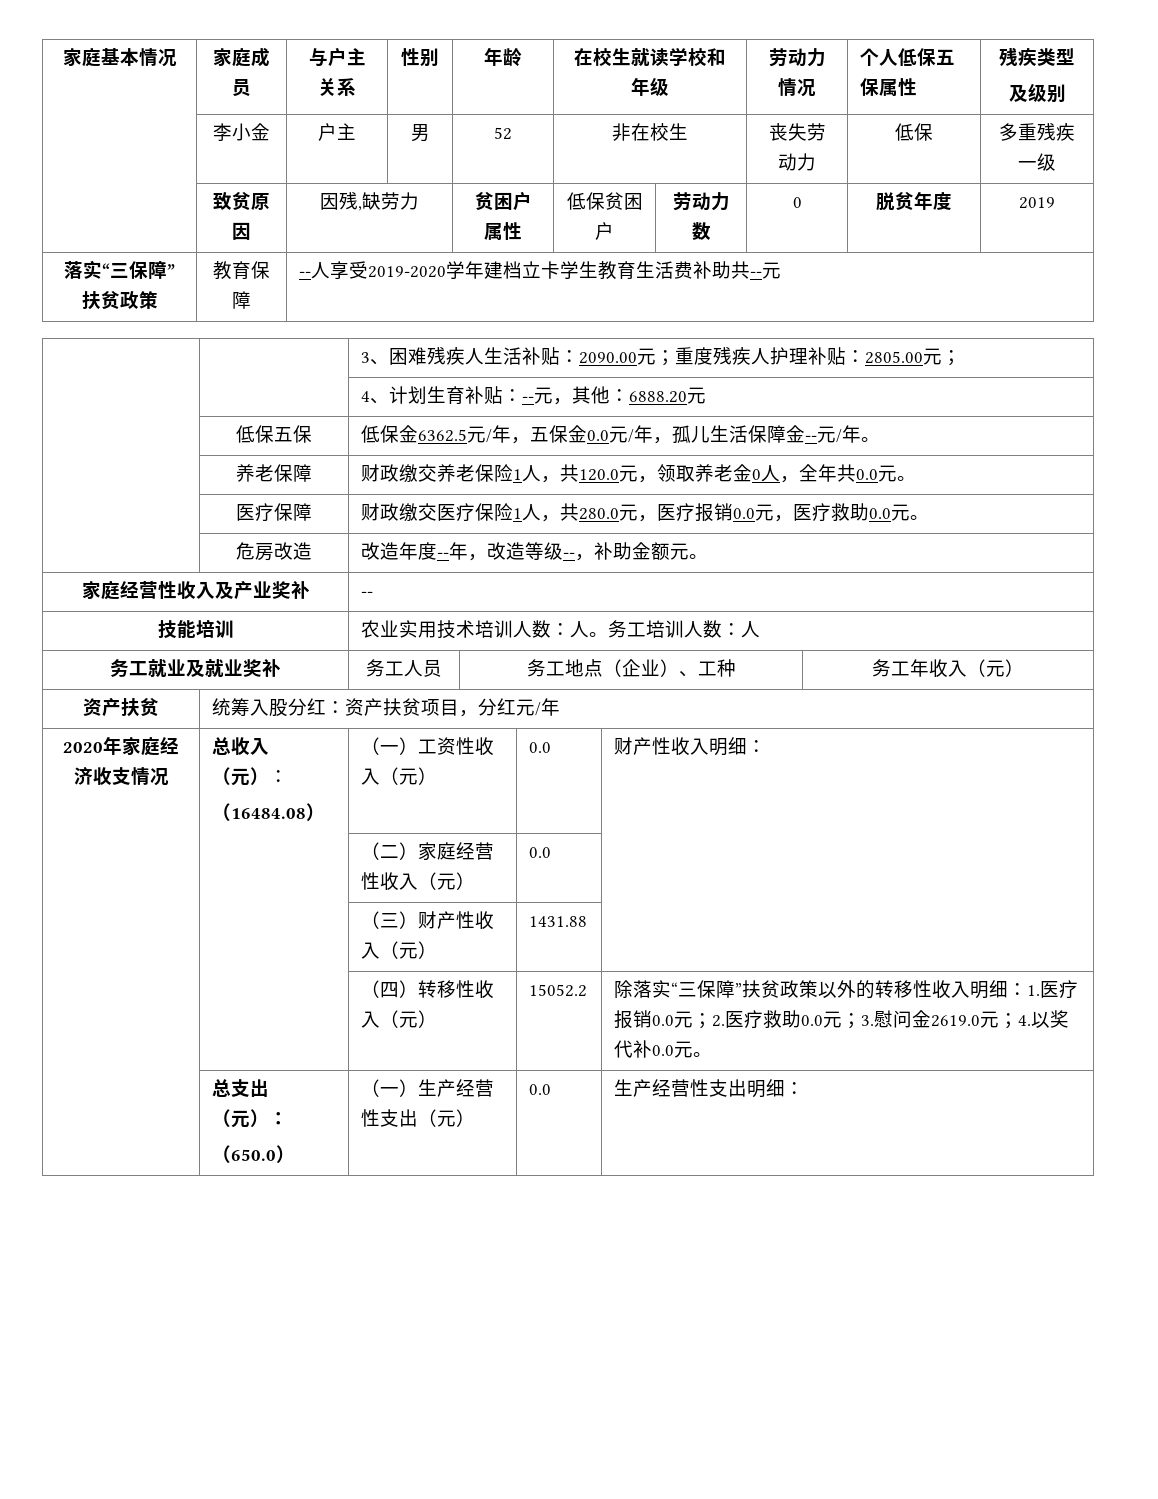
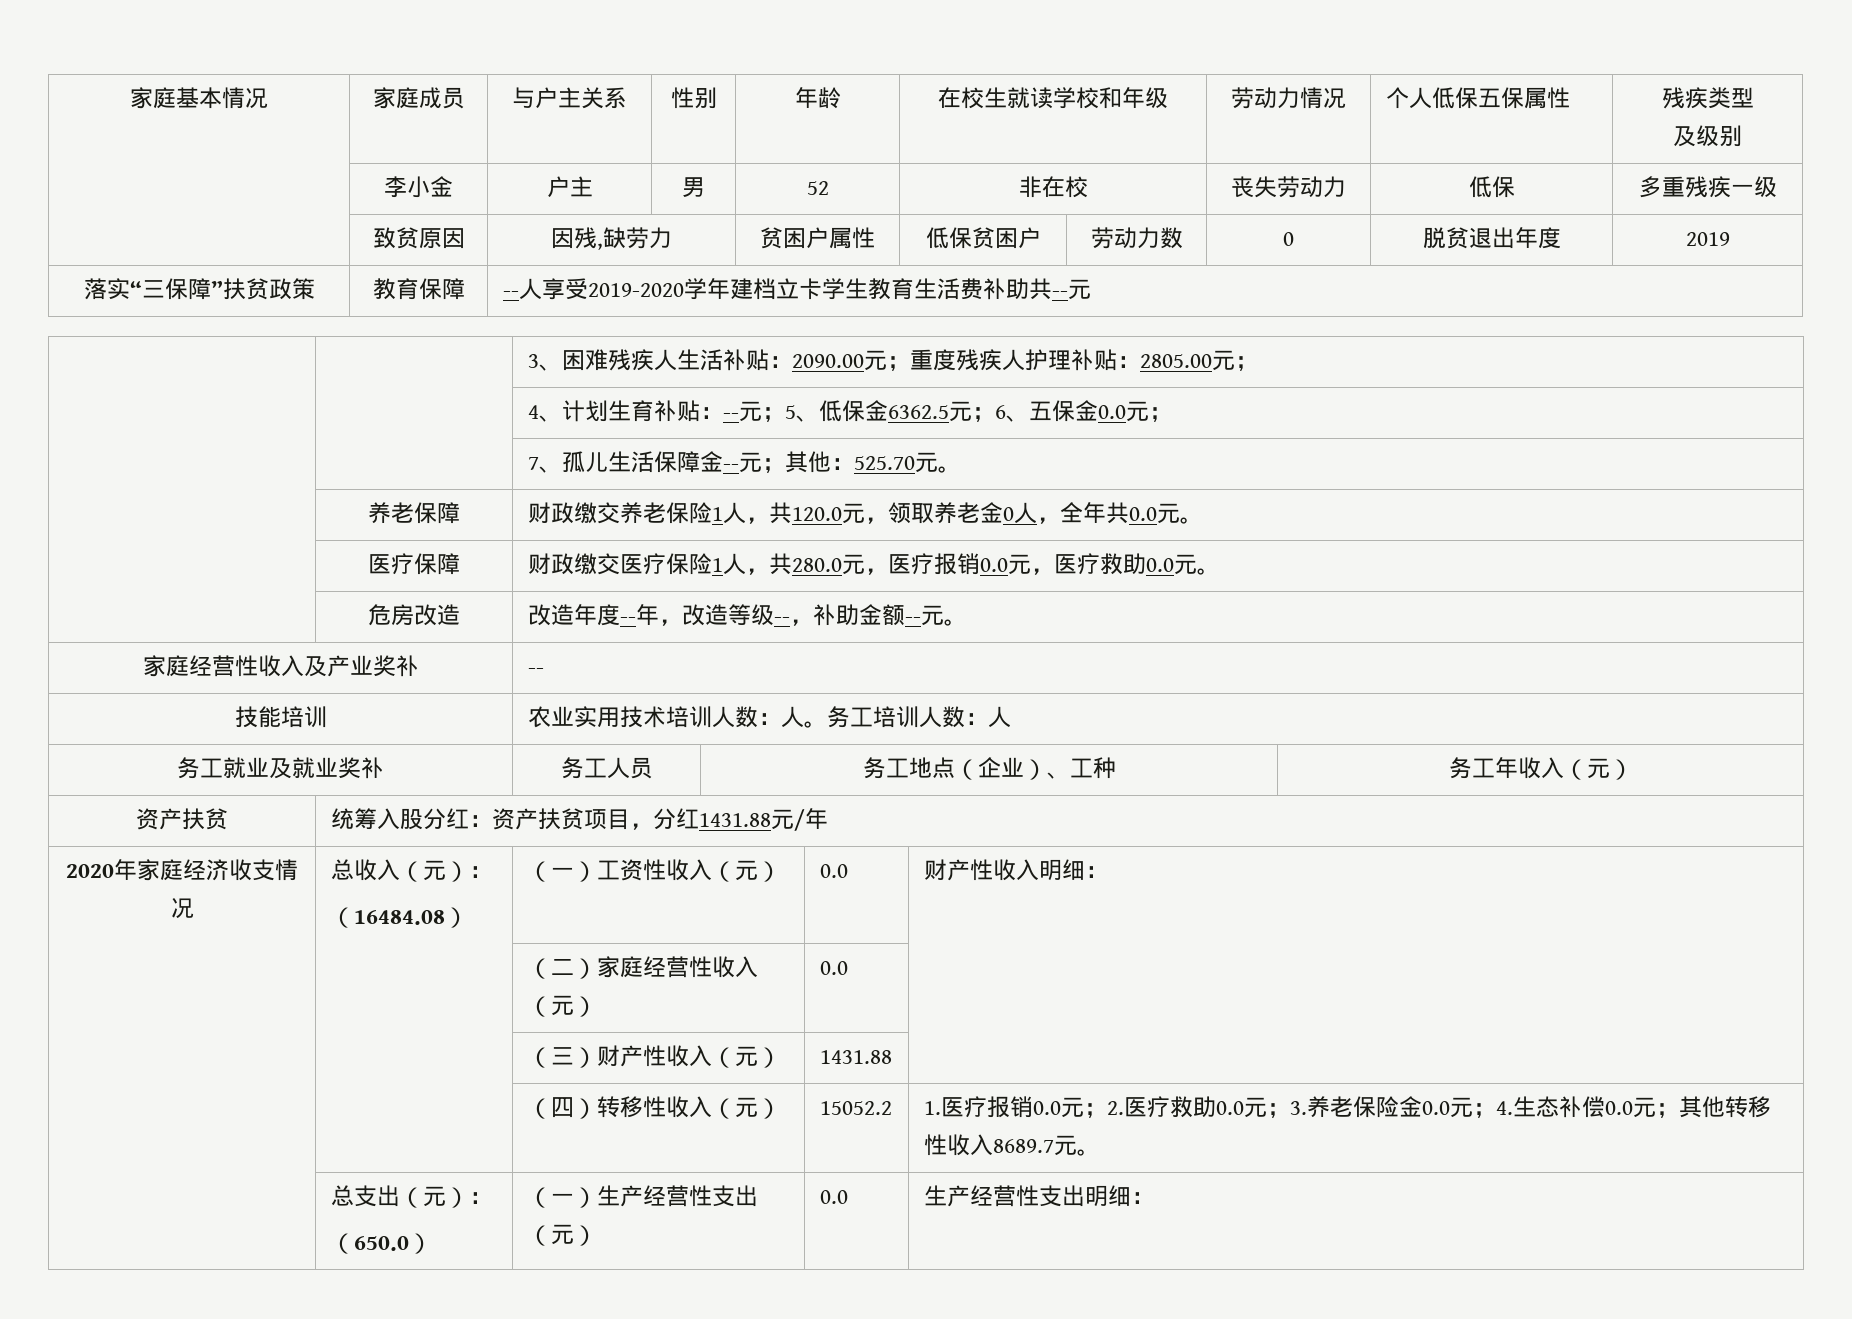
[669,123,688,140] 生 -> (1088, 187) none
(914, 201) none -> [1468,227,1515,249] 退出
[553,386,707,405] [236,425,312,443] ，其他：6888.20元 // | 低保五保 | -> [761,405,819,422] ；5、
[486,425,531,444] /年， -> [971,405,1029,422] ；6、
[628,425,673,444] /年， -> [1148,407,1172,422] [527,457,562,473] ； // | | 7、
[836,425,862,443] /年 -> [761,451,938,473] ；其他：525.70元
(671, 551) none -> [904,617,921,623] --
(517, 706) none -> [698,813,771,827] 1431.88
[614,980,1028,999] 除落实“三保障”扶贫政策以外的转移性收入明细： -> (892, 1108) none
[874,1010,1070,1029] [614,1040,675,1058] 慰问金2619.0元；4.以奖代补0.0 -> [1306,1096,1771,1118] [923,1134,1054,1156] 养老保险金0.0元；4.生态补偿0.0元；其他转移性收入8689.7

